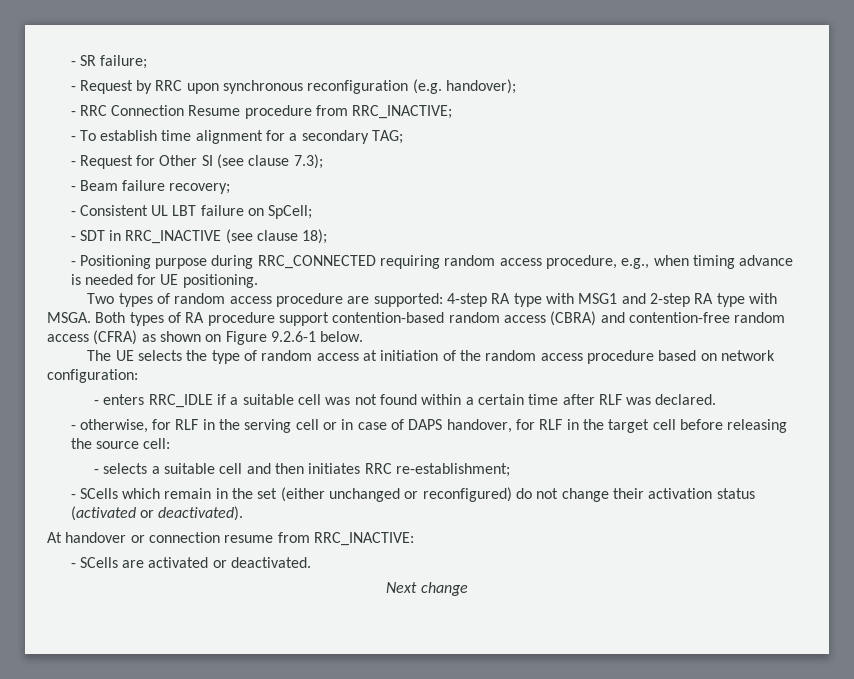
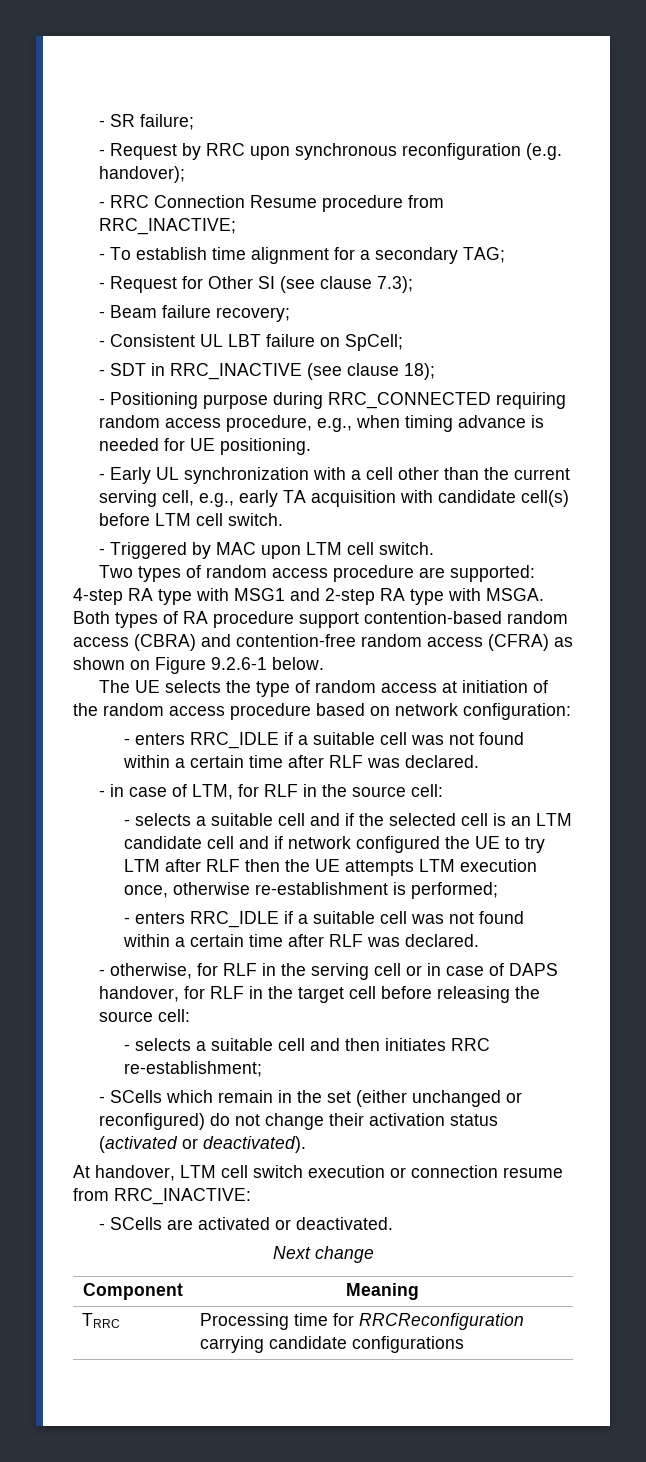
(258, 281) none -> [98,467,570,484] [98,490,569,507] [98,513,283,526] [98,542,434,559] // - Early UL synchronization with a cell other than the current serving cell, e.g., early TA acquisition with candidate cell(s) before LTM cell switch. // - Triggered by MAC upon LTM cell switch.
(717, 399) none -> [98,784,443,800] [124,813,573,826] [124,836,546,853] [124,859,538,876] [124,882,499,899] [124,911,525,928] [123,934,480,947] // - in case of LTM, for RLF in the source cell: // - selects a suitable cell and if the selected cell is an LTM candidate cell and if network configured the UE to try LTM after RLF then the UE attempts LTM execution once, otherwise re-establishment is performed; // - enters RRC_IDLE if a suitable cell was not found within a certain time after RLF was declared.
[65,532,127,543] handover -> [95,1165,385,1181] handover, LTM cell switch execution
(468, 589) none -> [82,1283,183,1300] [345,1283,419,1300] [81,1313,120,1328] [199,1313,524,1330] [199,1336,464,1353] // Component | Meaning // TRRC | Processing time for RRCReconfiguration carrying candidate configurations

